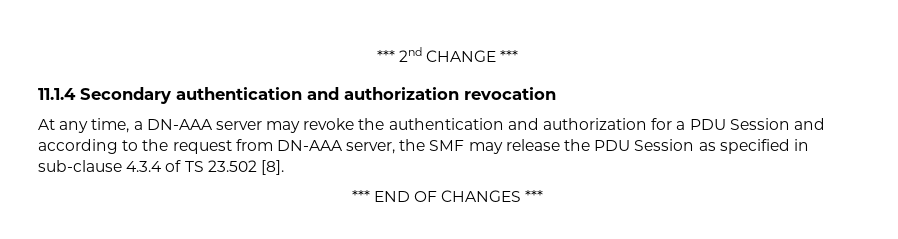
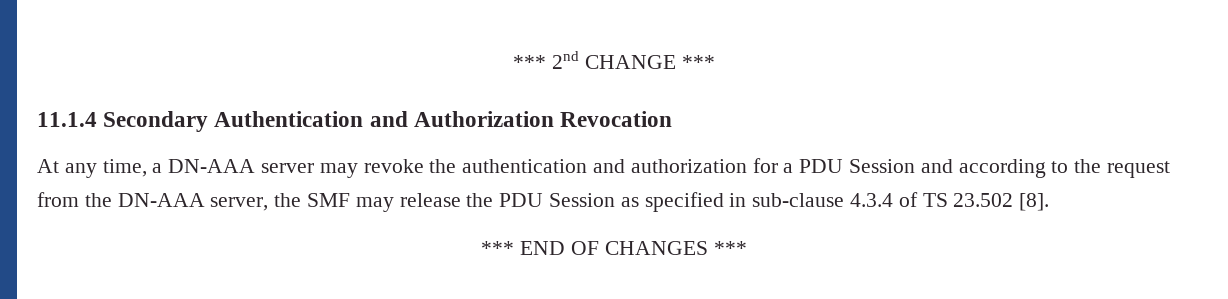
[176,87,556,100] authentication and authorization revocation -> [214,111,673,127] Authentication and Authorization Revocation
(273, 145) none -> [84,193,112,207] the

